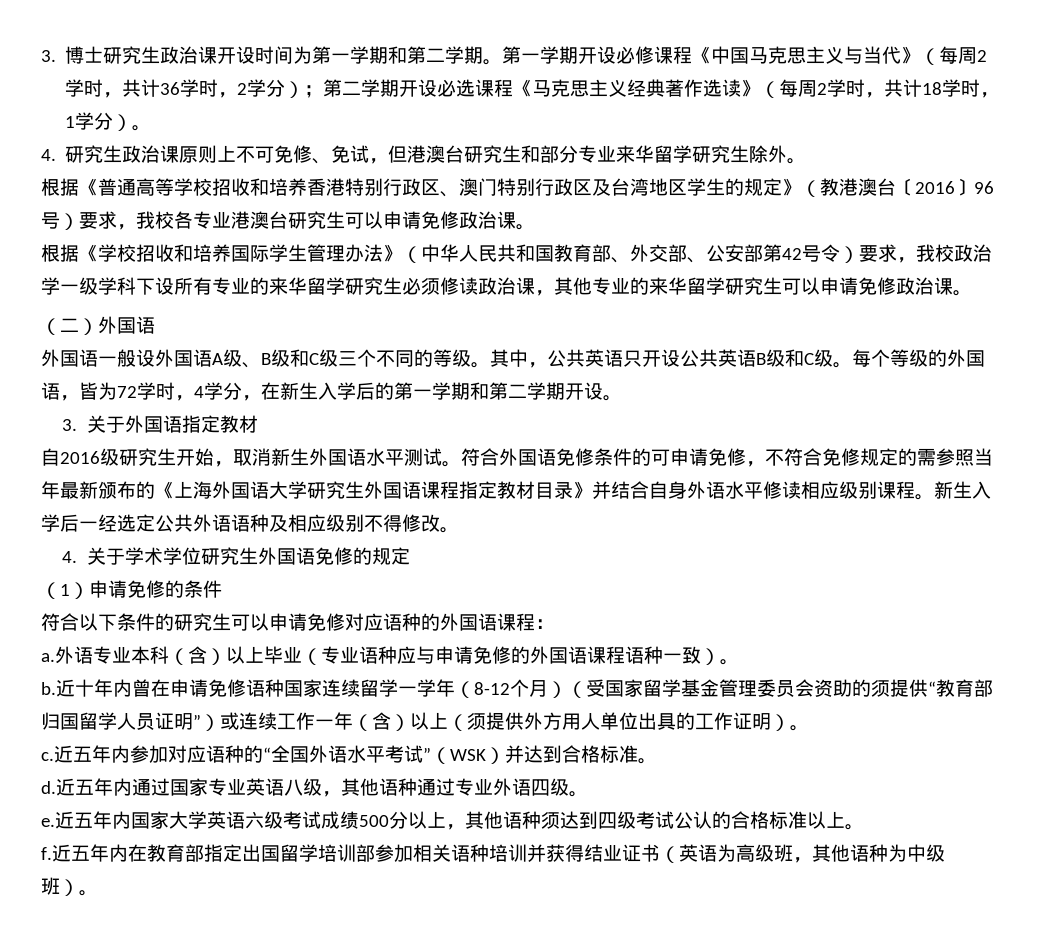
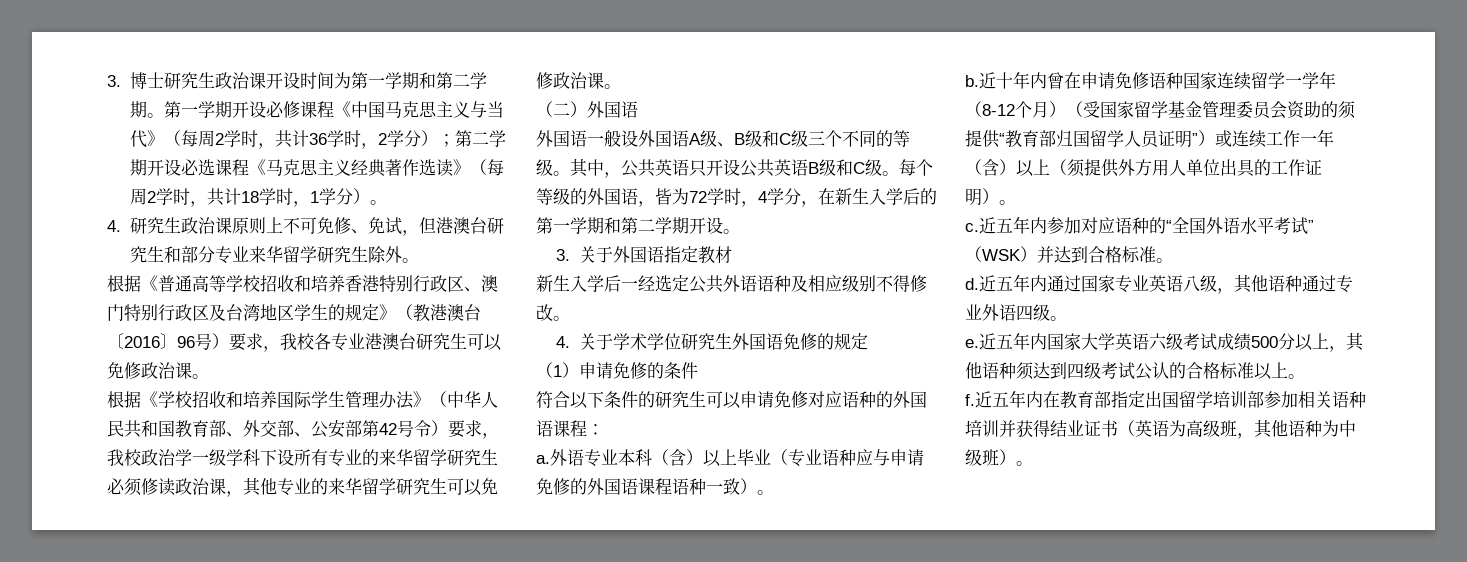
[383,211,421,229] 申请 -> (502, 342) none
[820,277,858,295] 申请 -> (482, 487) none
[41,448,993,467] [41,481,934,500] 自2016级研究生开始，取消新生外国语水平测试。符合外国语免修条件的可申请免修，不符合免修规定的需参照当年最新颁布的《上海外国语大学研究生外国语课程指定教材目录》并结合自身外语水平修读相应级别课程。 -> (732, 255) none

